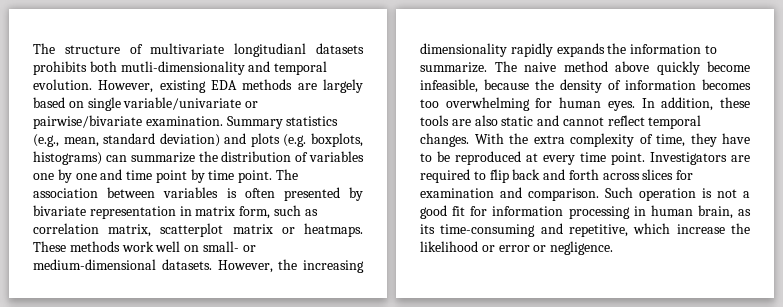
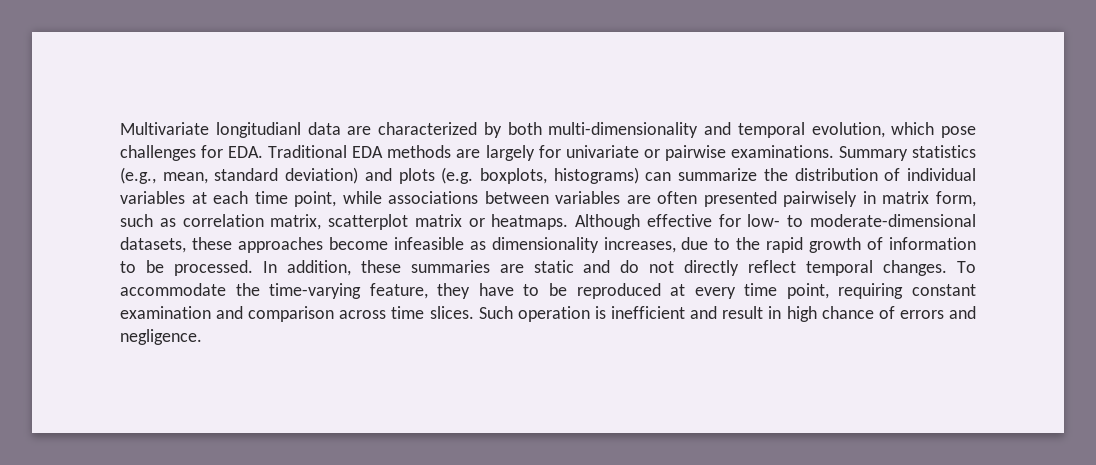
[33,43,365,57] [33,61,328,75] [33,79,363,93] [33,97,259,111] [33,115,223,129] The structure of multivariate longitudianl datasets prohibits both mutli-dimensionality and temporal evolution. However, existing EDA methods are largely based on single variable/univariate or pairwise/bivariate examination. -> [120,122,976,138] [120,145,834,161] Multivariate longitudianl data are characterized by both multi-dimensionality and temporal evolution, which pose challenges for EDA. Traditional EDA methods are largely for univariate or pairwise examinations.
[309,151,364,162] [33,169,299,183] [33,188,98,198] variables one by one and time point by time point. The association -> [906,168,976,181] [120,191,479,207] individual variables at each time point, while associations
[226,188,237,198] is -> [626,195,651,204] are
[349,187,363,201] [33,205,176,219] by bivariate representation -> [783,191,858,207] pairwisely
[33,241,256,252] [33,259,364,273] [420,43,717,57] [420,61,750,75] [420,79,751,93] [420,97,750,111] [420,115,702,129] [420,133,685,147] These methods work well on small- or medium-dimensional datasets. However, the increasing dimensionality rapidly expands the information to summarize. The naive method above quickly become infeasible, because the density of information becomes too overwhelming for human eyes. In addition, these tools are also static and cannot reflect temporal changes. With the extra complexity of time, -> [575,214,976,230] [120,237,977,253] [120,260,976,276] [120,283,428,299] Although effective for low- to moderate-dimensional datasets, these approaches become infeasible as dimensionality increases, due to the rapid growth of information to be processed. In addition, these summaries are static and do not directly reflect temporal changes. To accommodate the time-varying feature,
[611,152,750,165] [420,169,694,183] [420,187,750,201] [420,205,751,219] [420,223,750,237] [420,241,547,252] point. Investigators are required to flip back and forth across slices for examination and comparison. Such operation is not a good fit for information processing in human brain, as its time-consuming and repetitive, which increase the likelihood or error or -> [786,283,976,299] [120,306,977,322] point, requiring constant examination and comparison across time slices. Such operation is inefficient and result in high chance of errors and

